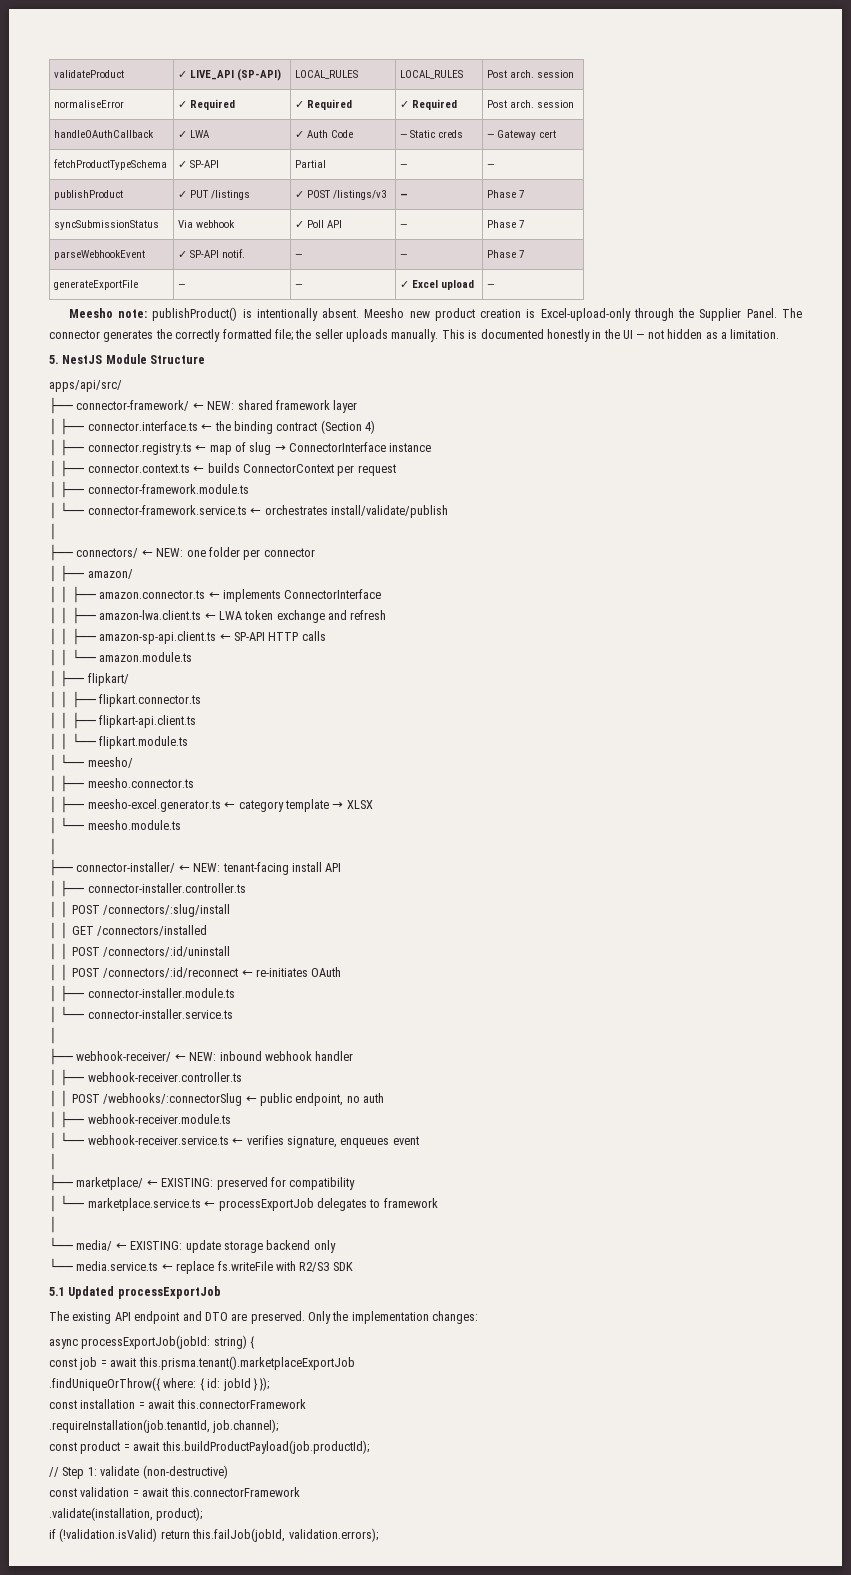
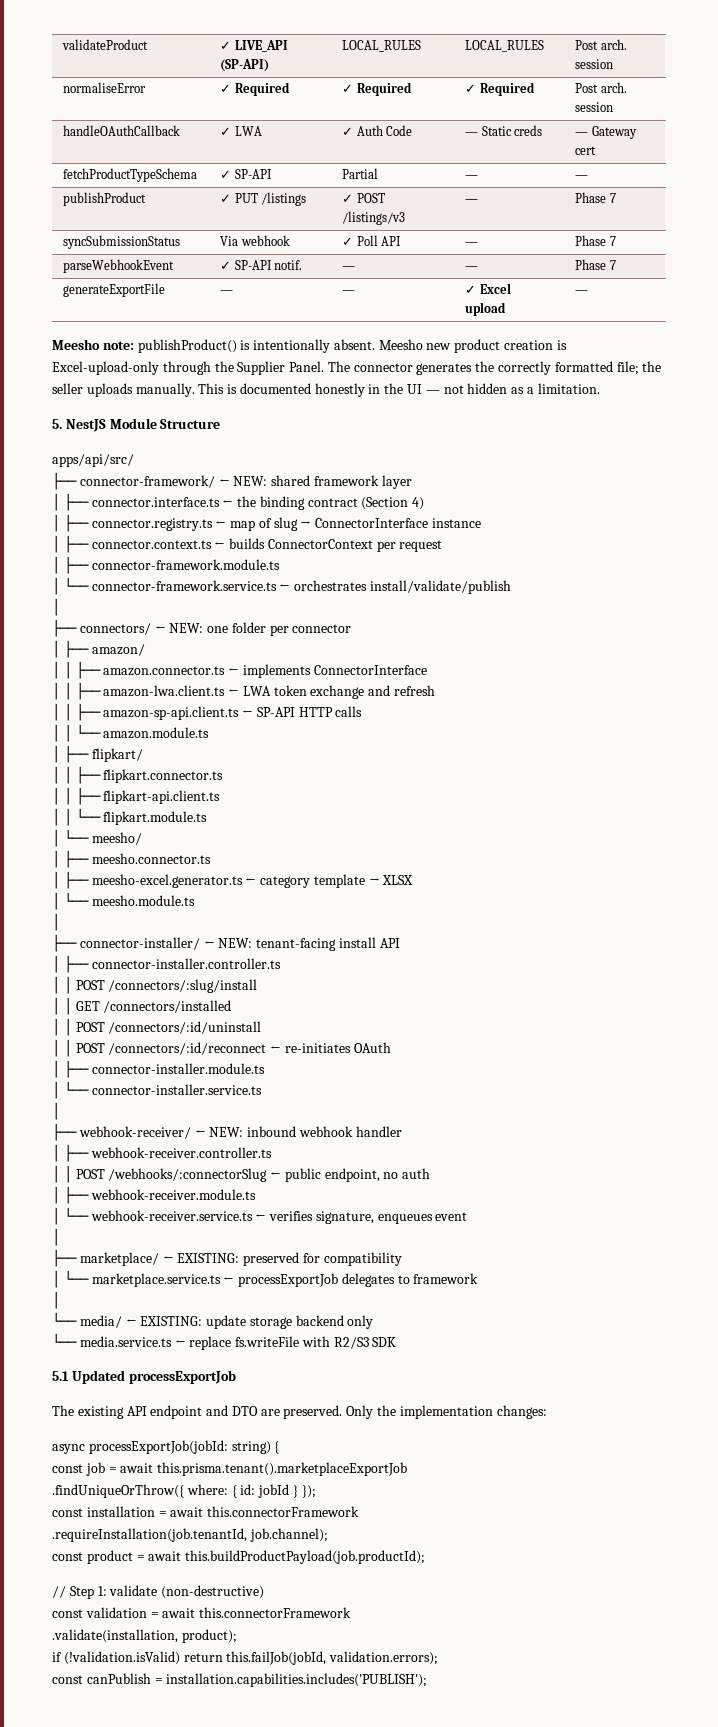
(378, 1535) none -> [52,1673,428,1687] // const canPublish = installation.capabilities.includes('PUBLISH');

